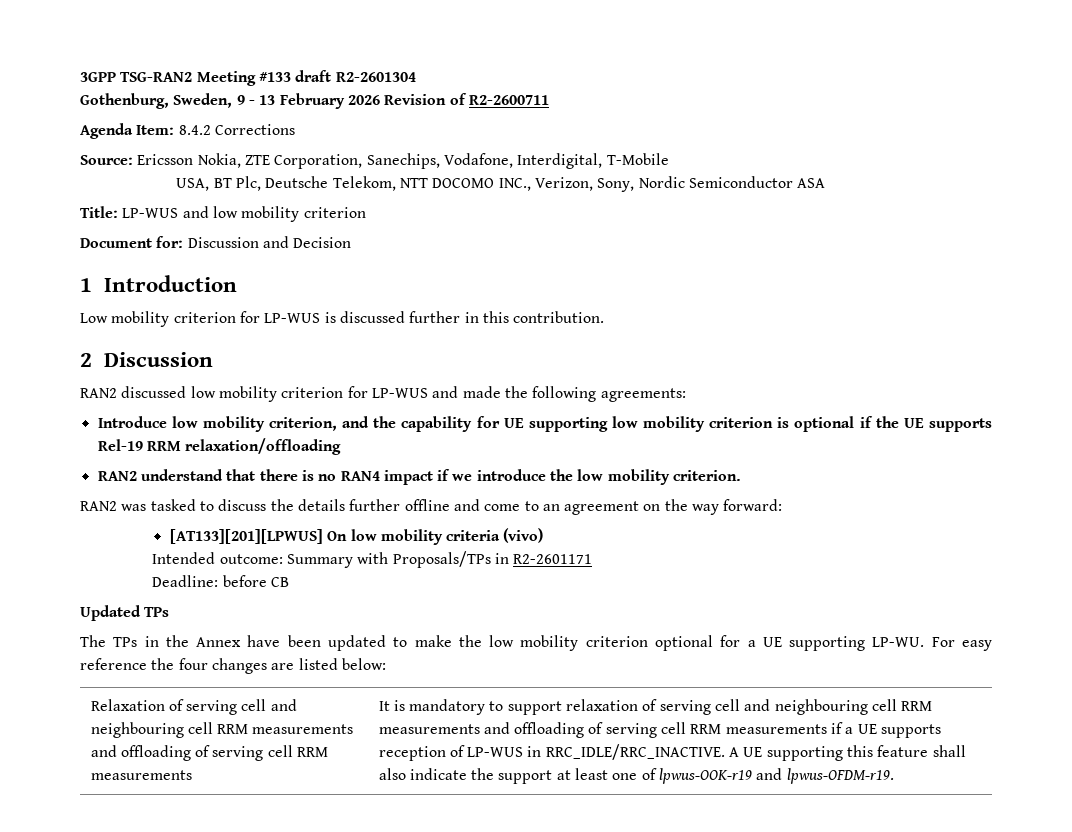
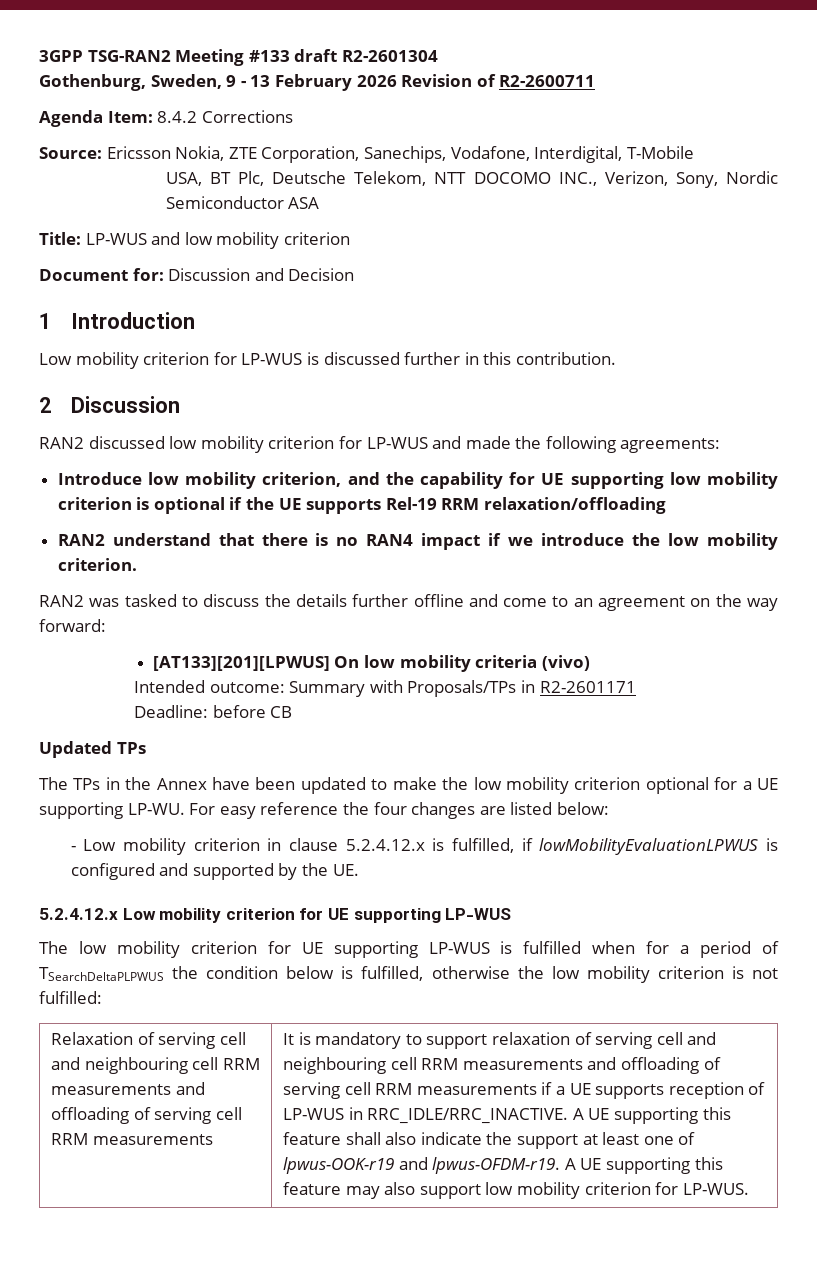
(386, 664) none -> [70,838,778,855] [70,863,359,880] [39,908,512,923] [39,941,780,958] [39,966,779,983] [39,991,102,1004] // - Low mobility criterion in clause 5.2.4.12.x is fulfilled, if lowMobilityEvaluationLPWUS is configured and supported by the UE. // 5.2.4.12.x Low mobility criterion for UE supporting LP-WUS // The low mobility criterion for UE supporting LP-WUS is fulfilled when for a period of TSearchDeltaPLPWUS the condition below is fulfilled, otherwise the low mobility criterion is not fulfilled:
(894, 776) none -> [564,1157,723,1174] [283,1182,749,1199] A UE supporting this feature may also support low mobility criterion for LP-WUS.

